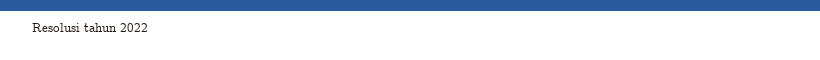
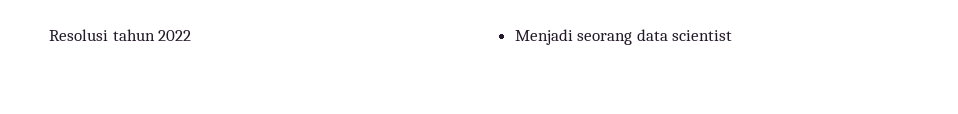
(148, 27) none -> [514,29,733,45] // Menjadi seorang data scientist

